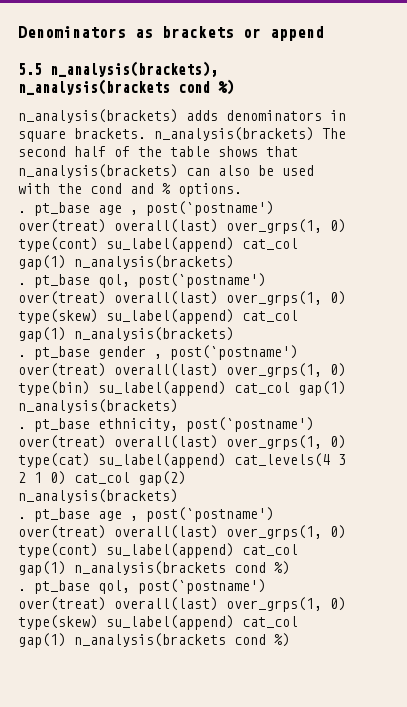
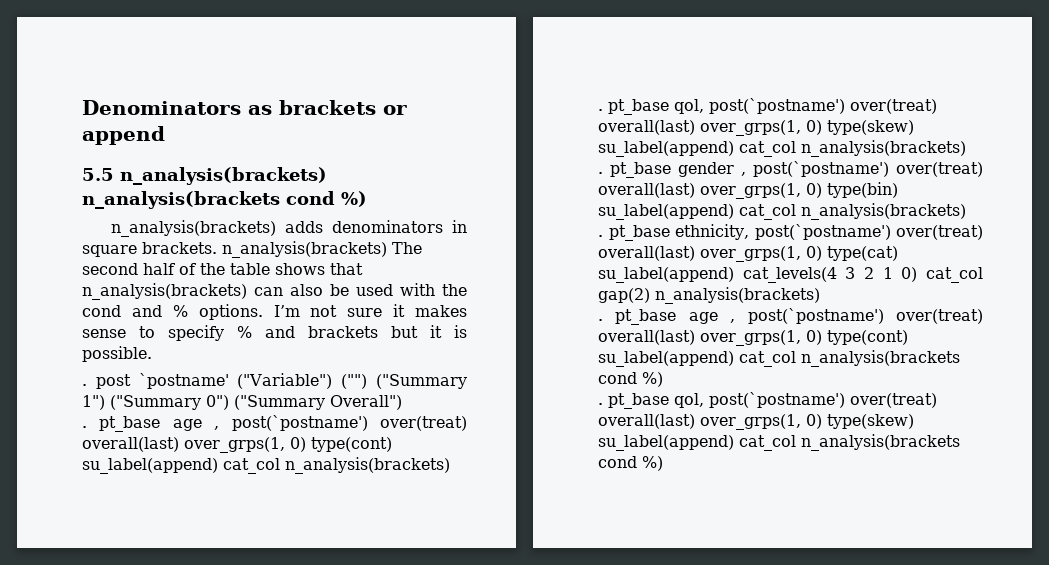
[50,61,218,77] n_analysis(brackets), -> [120,167,327,185] n_analysis(brackets)
(242, 190) none -> [273,304,467,317] [82,325,467,341] [82,346,152,362] [82,373,467,389] [82,395,402,410] I’m not sure it makes sense to specify % and brackets but it is possible. // . post `postname' ("Variable") ("") ("Summary 1") ("Summary 0") ("Summary Overall")
[18,255,66,270] gap(1) -> (280, 466) none
[18,327,66,342] gap(1) -> (796, 149) none
[298,381,346,396] gap(1) -> (796, 212) none
[18,561,66,576] gap(1) -> (796, 359) none
[18,633,66,648] gap(1) -> (796, 443) none

